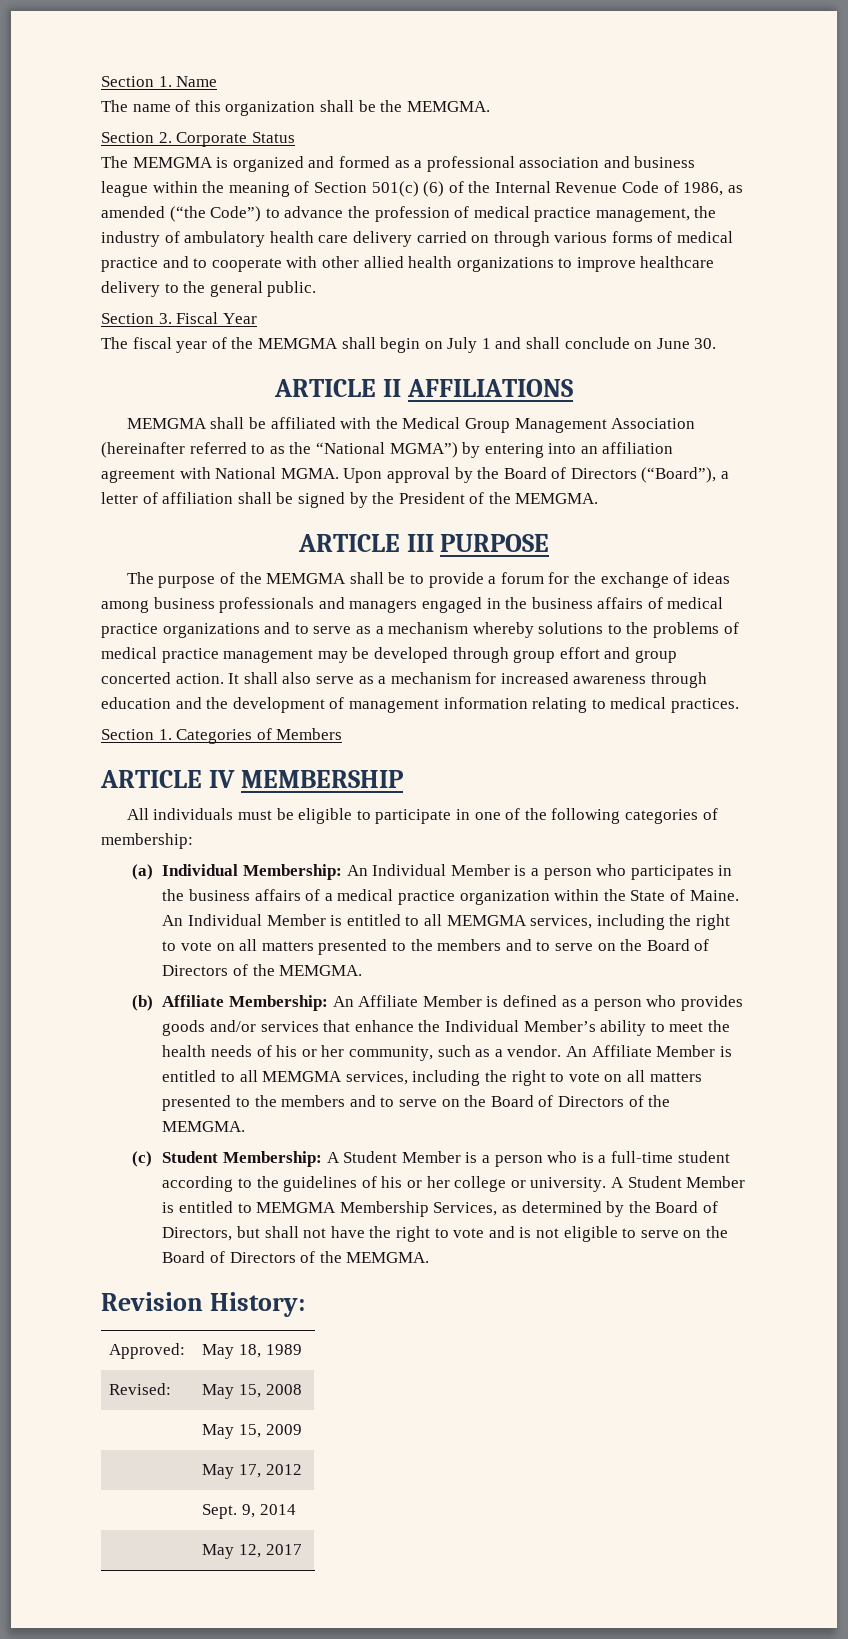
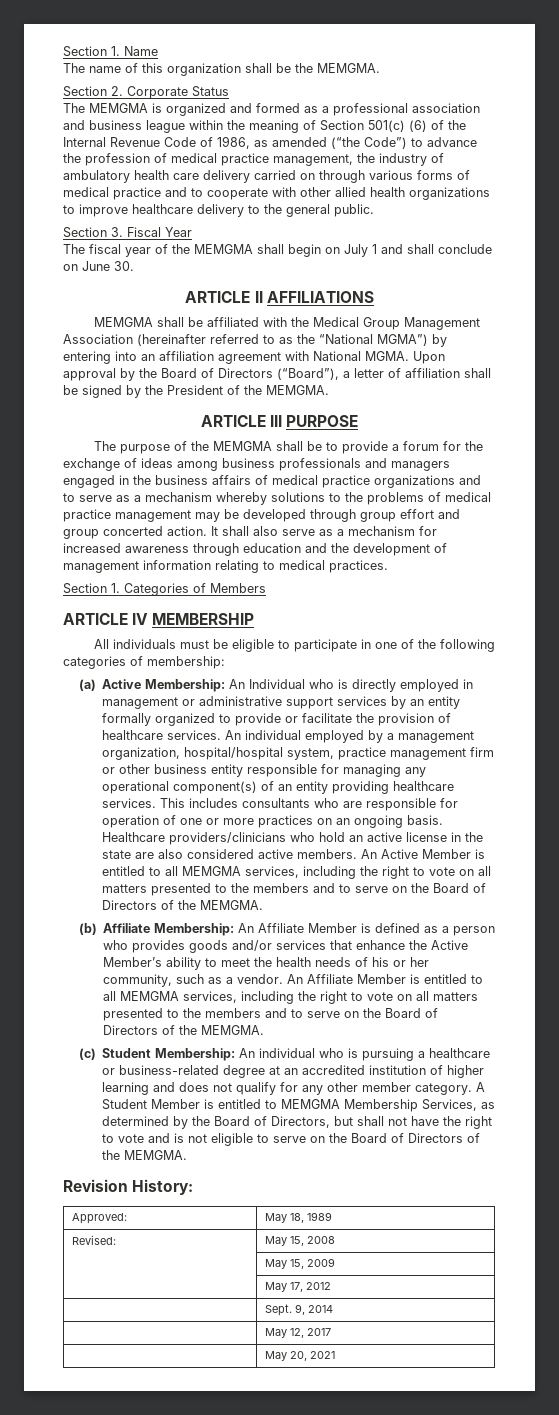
[162,864,239,876] Individual -> [101,679,141,689] Active
[450,864,733,880] [162,889,739,905] [162,914,263,926] Member is a person who participates in the business affairs of a medical practice organization within the State of Maine. An Individual -> [308,679,473,692] [101,696,460,709] [101,713,451,726] [101,730,474,743] [101,747,494,760] [101,764,426,777] [101,781,454,794] [101,798,458,811] [101,815,443,828] [101,832,483,845] [101,849,418,859] who is directly employed in management or administrative support services by an entity formally organized to provide or facilitate the provision of healthcare services. An individual employed by a management organization, hospital/hospital system, practice management firm or other business entity responsible for managing any operational component(s) of an entity providing healthcare services. This includes consultants who are responsible for operation of one or more practices on an ongoing basis. Healthcare providers/clinicians who hold an active license in the state are also considered active members. An Active
[444,1020,519,1032] Individual -> [430,940,468,950] Active
[326,1151,730,1167] [162,1176,607,1192] A Student Member is a person who is a full-time student according to the guidelines of his or her college or university. -> [238,1048,490,1061] [101,1065,484,1078] [101,1082,472,1095] An individual who is pursuing a healthcare or business-related degree at an accredited institution of higher learning and does not qualify for any other member category.
(302, 1549) none -> [264,1351,335,1361] // | May 20, 2021

